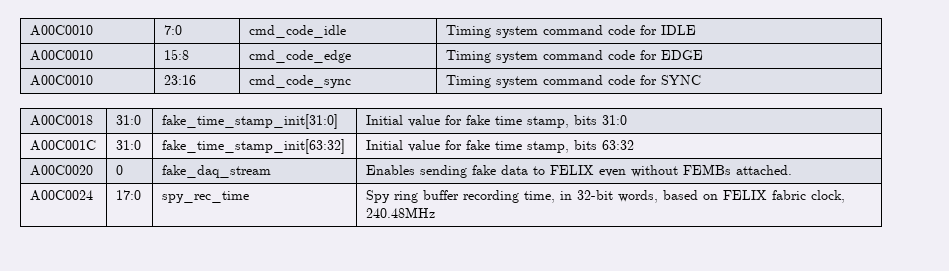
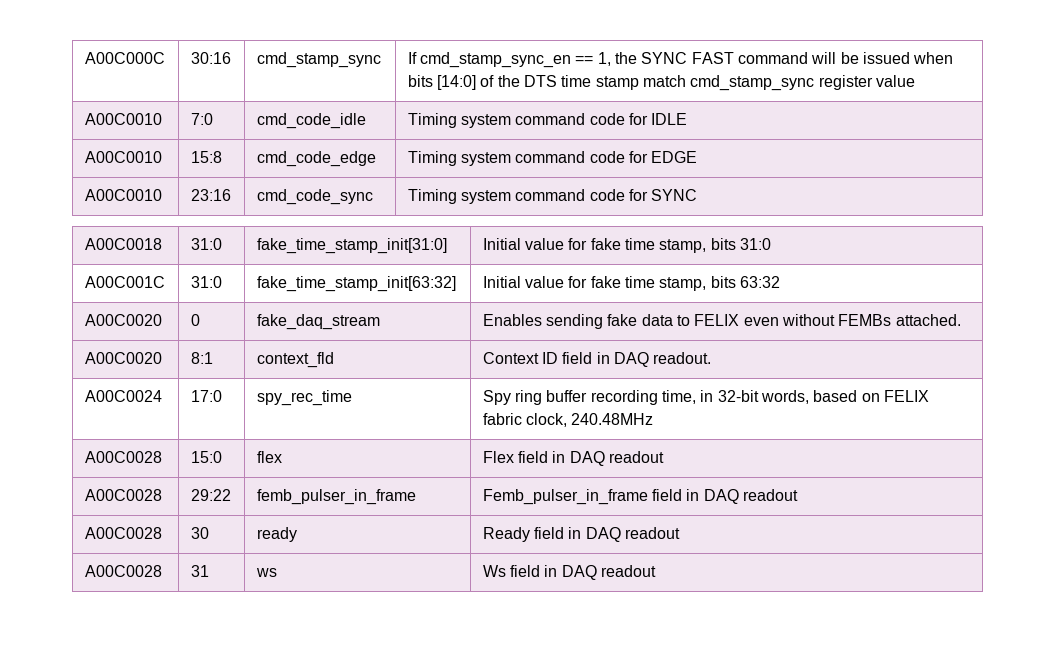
(29, 30) none -> [84,52,165,64] [190,52,231,64] [256,52,381,68] [407,52,954,68] [407,75,915,91] A00C000C | 30:16 | cmd_stamp_sync | If cmd_stamp_sync_en == 1, the SYNC FAST command will be issued when bits [14:0] of the DTS time stamp match cmd_stamp_sync register value //
(792, 170) none -> [84,352,162,364] [190,352,213,364] [256,352,334,368] [482,352,712,367] // A00C0020 | 8:1 | context_fld | Context ID field in DAQ readout.
(435, 212) none -> [84,451,162,463] [190,451,222,463] [256,451,282,463] [482,451,665,466] [84,489,162,501] [190,489,231,501] [256,489,416,505] [482,489,799,505] [84,527,162,539] [190,527,209,539] [256,527,297,542] [482,527,681,542] [84,565,162,577] [190,565,209,577] [255,568,277,577] [482,565,657,580] // A00C0028 | 15:0 | flex | Flex field in DAQ readout // A00C0028 | 29:22 | femb_pulser_in_frame | Femb_pulser_in_frame field in DAQ readout // A00C0028 | 30 | ready | Ready field in DAQ readout // A00C0028 | 31 | ws | Ws field in DAQ readout

